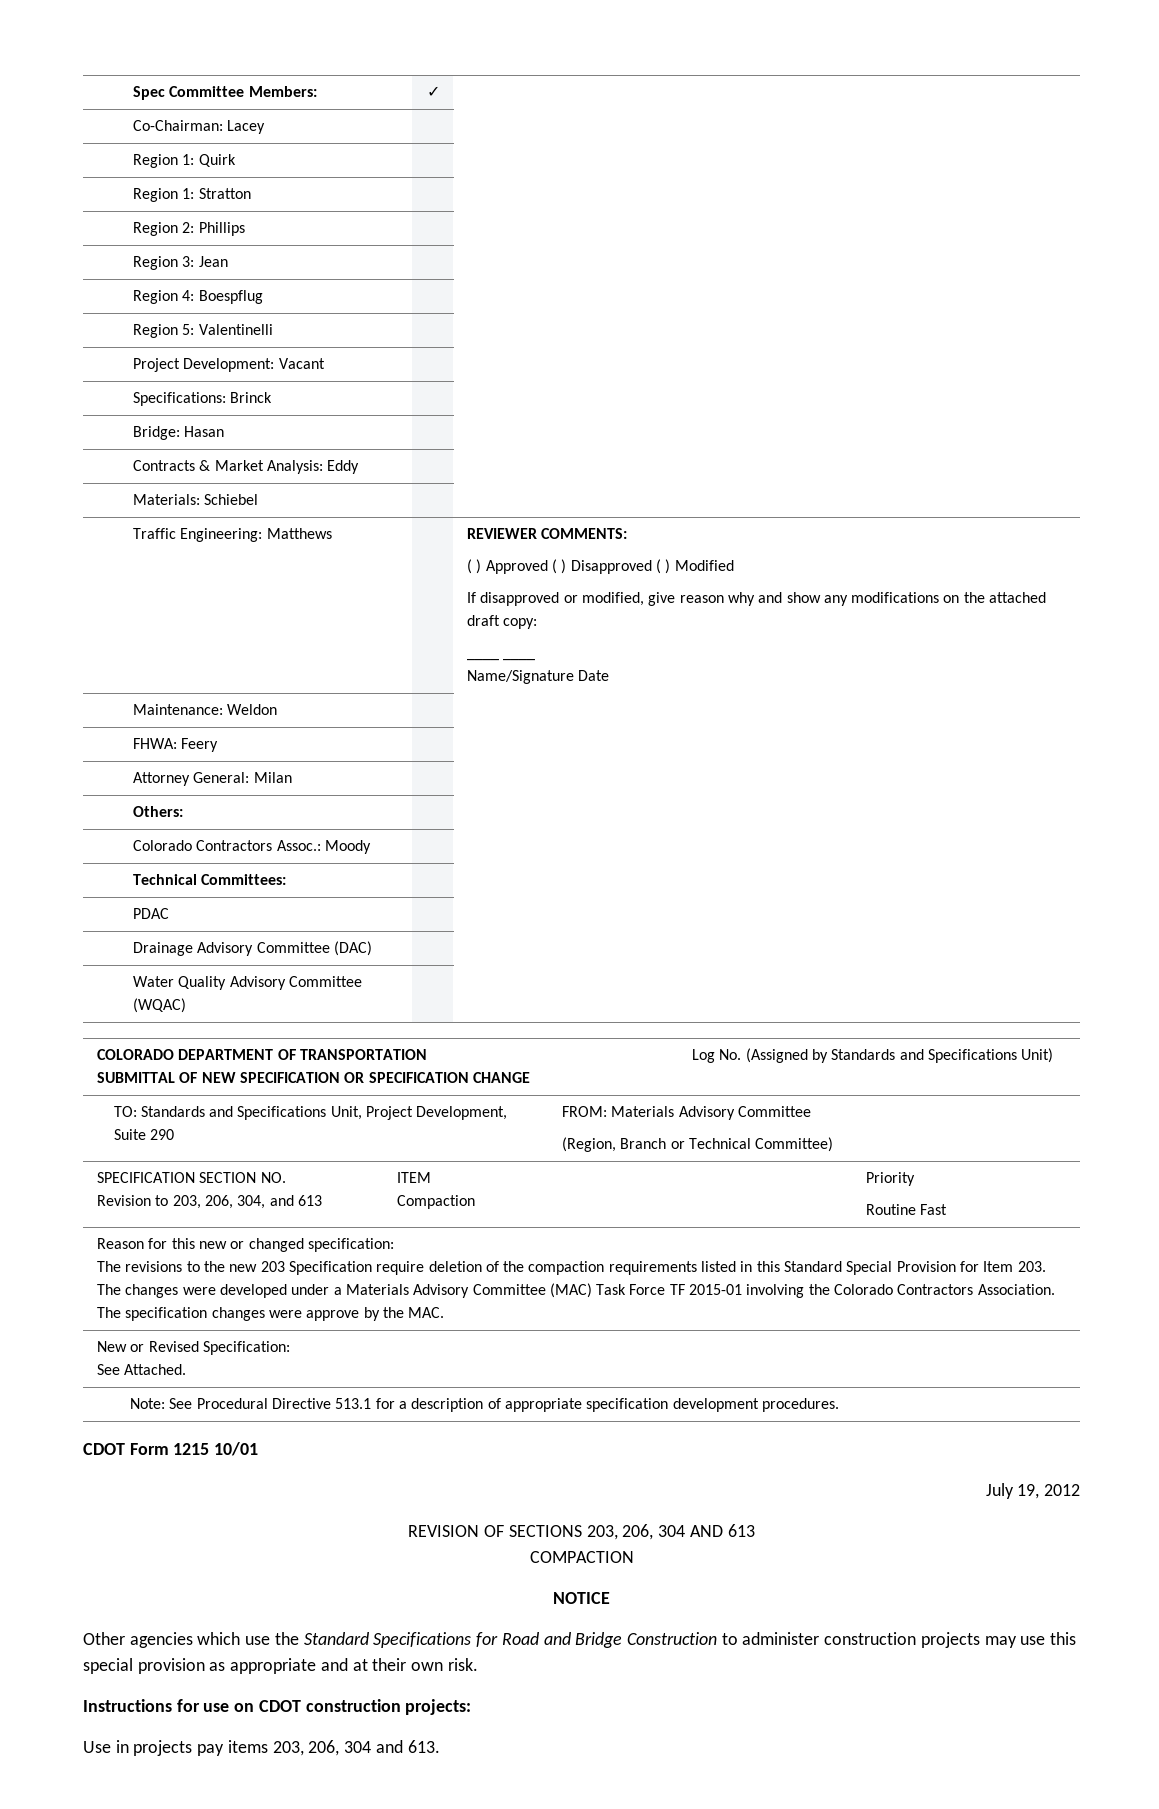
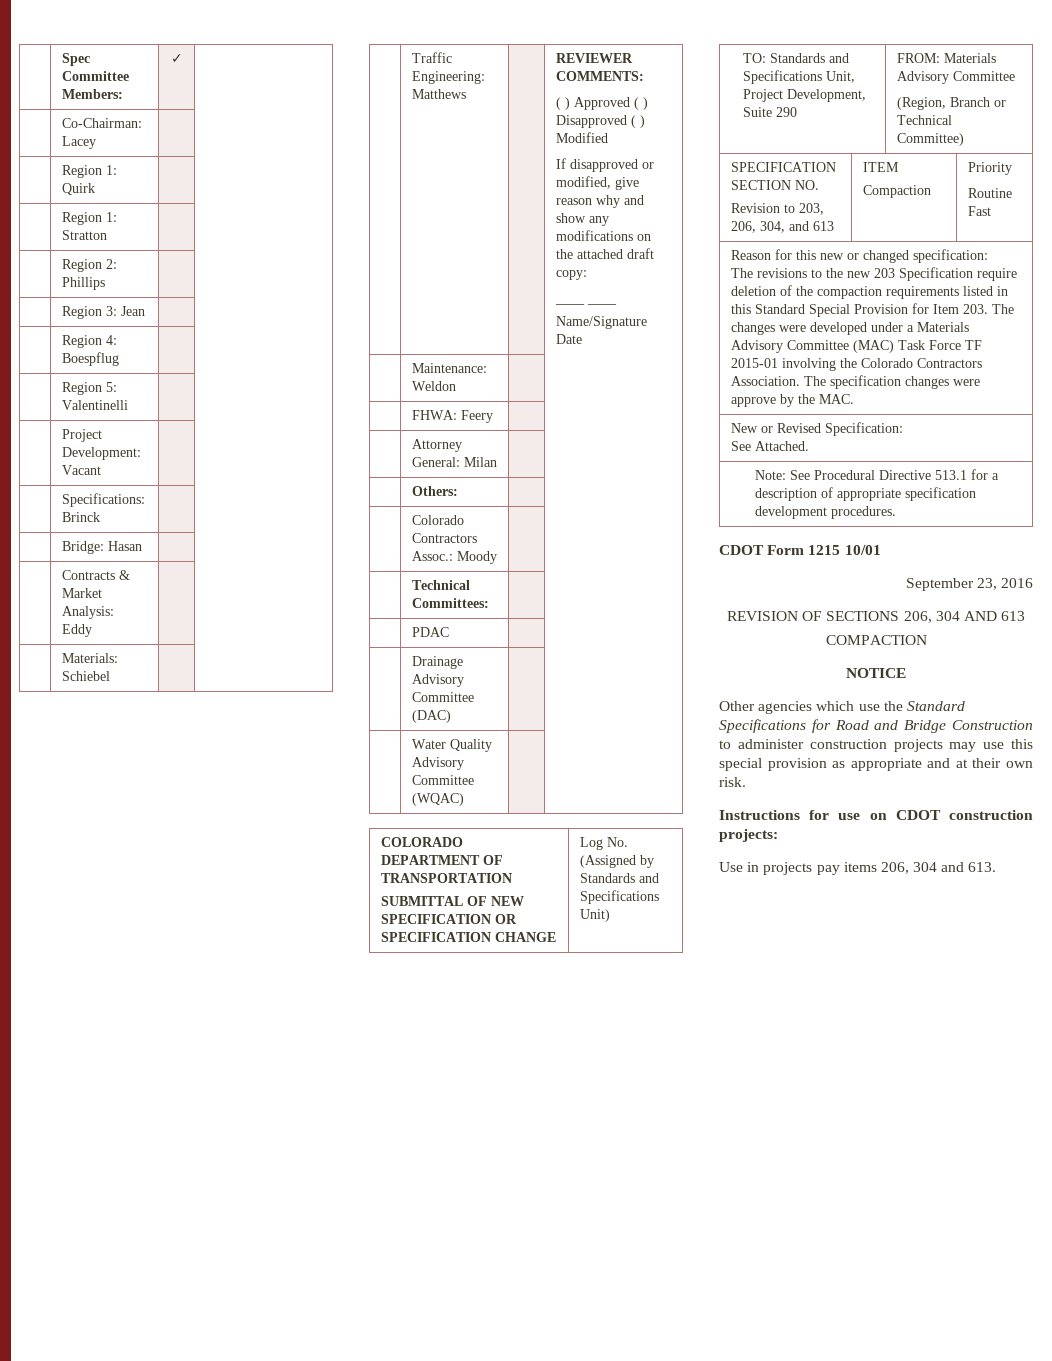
[985,1483,1080,1499] July 19, 2012 -> [905,578,1033,591] September 23, 2016
[586,1525,618,1540] 203, -> (900, 616) none
[272,1741,304,1756] 203, -> (877, 867) none

